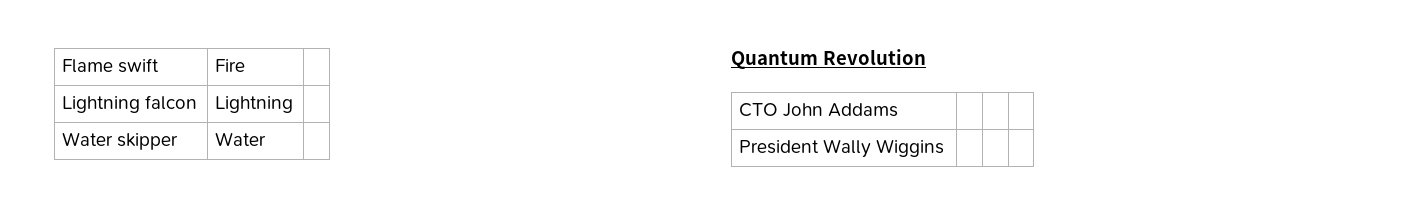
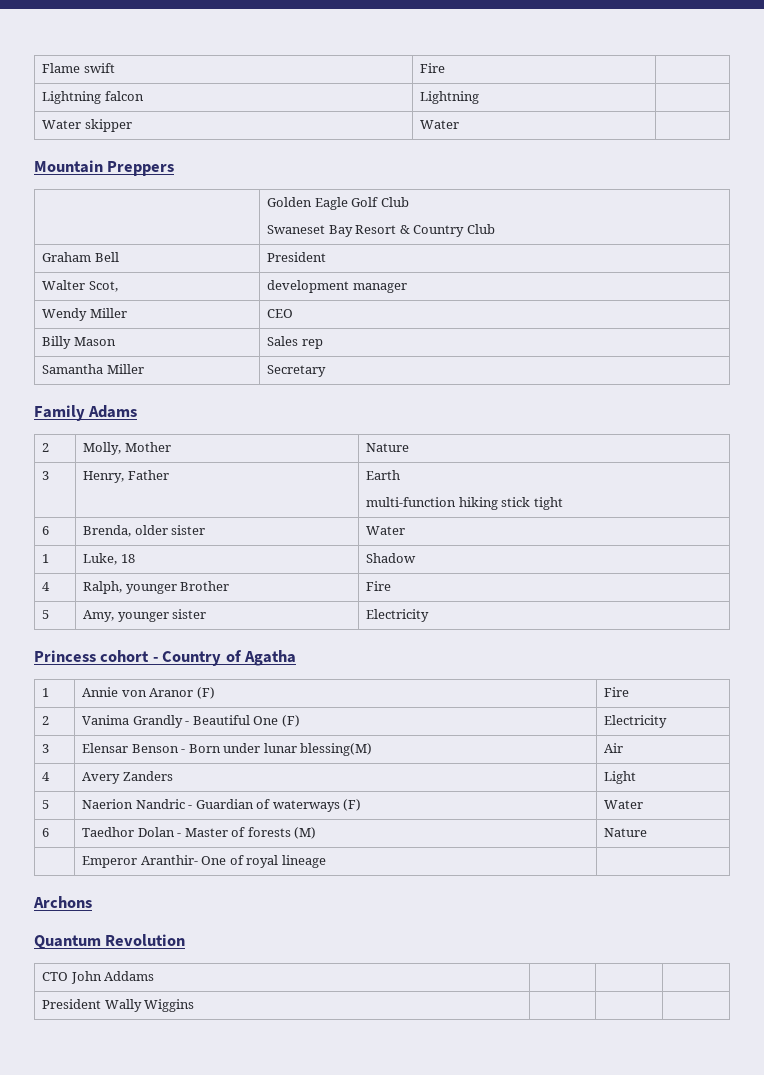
(267, 139) none -> [34,160,175,176] [267,197,409,210] [267,224,495,237] [42,252,119,262] [267,252,327,262] [42,280,118,292] [267,280,407,293] [42,308,127,321] [267,309,294,318] [42,336,116,349] [267,336,323,349] [42,364,144,374] [267,365,327,377] [34,405,138,421] [42,443,50,452] [83,442,171,455] [366,443,410,452] [42,471,50,480] [83,470,169,483] [366,470,401,480] [366,497,563,510] [42,526,50,535] [83,525,206,537] [366,526,406,535] [42,554,50,563] [83,553,135,565] [366,553,417,563] [42,582,51,591] [83,581,230,594] [366,581,392,591] [42,610,50,619] [83,609,207,622] [366,609,430,622] [34,650,297,666] [42,688,50,697] [82,687,215,699] [604,687,630,697] [42,716,50,725] [82,715,300,728] [604,715,668,728] [42,744,50,753] [82,743,373,756] [604,743,624,753] [42,772,51,781] [82,771,173,784] [604,771,637,784] [42,800,50,809] [82,799,362,812] [604,800,644,809] [42,828,50,837] [82,827,317,839] [604,828,648,837] [82,855,326,868] [33,896,92,908] // Mountain Preppers // | Golden Eagle Golf Club // Swaneset Bay Resort & Country Club // Graham Bell | President // Walter Scot, | development manager // Wendy Miller | CEO // Billy Mason | Sales rep // Samantha Miller | Secretary // Family Adams // 2 | Molly, Mother | Nature // 3 | Henry, Father | Earth // multi-function hiking stick tight // 6 | Brenda, older sister | Water // 1 | Luke, 18 | Shadow // 4 | Ralph, younger Brother | Fire // 5 | Amy, younger sister | Electricity // Princess cohort - Country of Agatha // 1 | Annie von Aranor (F) | Fire // 2 | Vanima Grandly - Beautiful One (F) | Electricity // 3 | Elensar Benson - Born under lunar blessing(M) | Air // 4 | Avery Zanders | Light // 5 | Naerion Nandric - Guardian of waterways (F) | Water // 6 | Taedhor Dolan - Master of forests (M) | Nature // | Emperor Aranthir- One of royal lineage | // Archons

